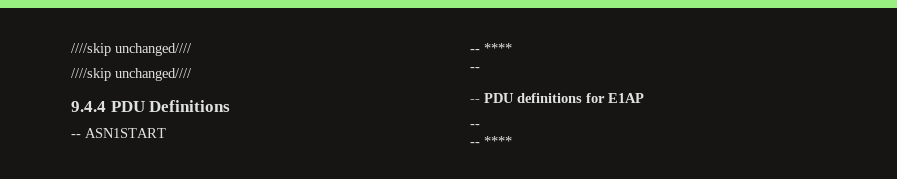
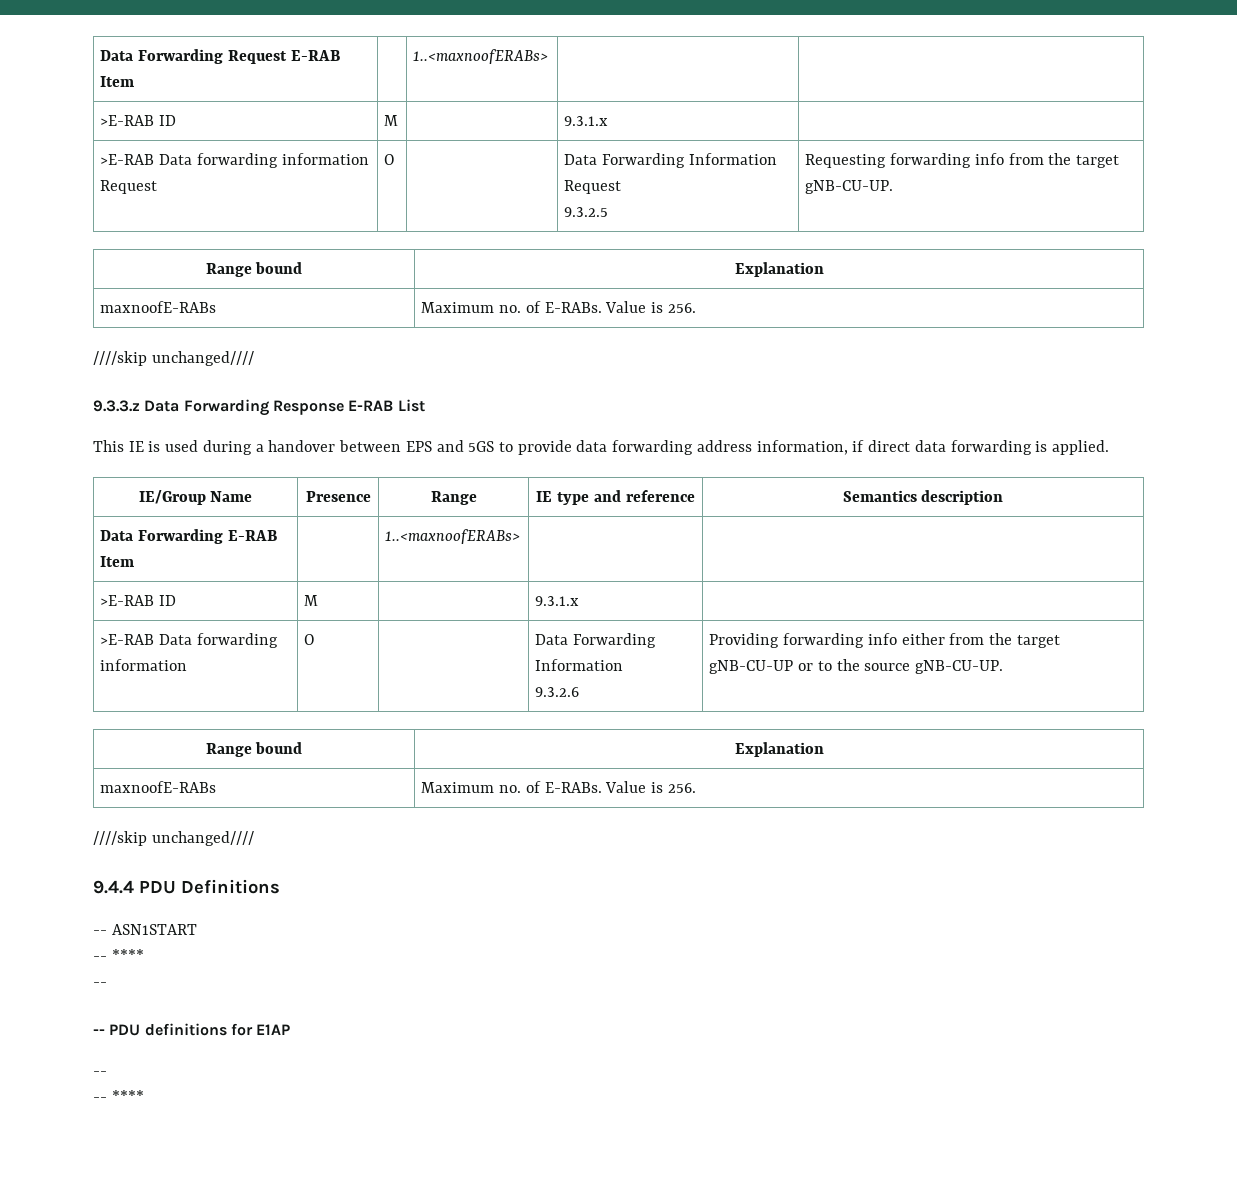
[71,43,192,56] ////skip unchanged//// -> [100,49,340,64] [100,76,135,87] [413,49,549,64] [100,115,177,126] [384,115,399,126] [564,116,609,126] [100,153,369,168] [100,180,158,194] [384,154,396,165] [564,153,777,168] [564,180,622,194] [564,207,609,217] [805,153,1119,168] [805,180,894,194] [205,262,303,277] [734,262,824,277] [100,301,217,313] [421,301,696,313] [93,351,254,366] [93,399,425,416] [93,440,1109,455] [138,490,253,505] [305,491,371,502] [430,491,477,505] [536,490,695,505] [842,490,1004,505] [100,529,277,544] [100,556,135,567] [385,529,521,544] [100,595,177,606] [304,595,319,606] [535,596,580,606] [100,633,278,648] [100,659,188,671] [304,634,316,645] [535,633,657,648] [535,659,624,671] [535,687,580,697] [709,633,1060,648] [709,659,1003,674] [205,742,303,757] [734,742,824,757] [100,781,217,793] [421,781,696,793] Data Forwarding Request E-RAB Item | | 1..<maxnoofERABs> | | // >E-RAB ID | M | | 9.3.1.x | // >E-RAB Data forwarding information Request | O | | Data Forwarding Information Request // 9.3.2.5 | Requesting forwarding info from the target gNB-CU-UP. // Range bound | Explanation // maxnoofE-RABs | Maximum no. of E-RABs. Value is 256. // ////skip unchanged//// // 9.3.3.z Data Forwarding Response E-RAB List // This IE is used during a handover between EPS and 5GS to provide data forwarding address information, if direct data forwarding is applied. // IE/Group Name | Presence | Range | IE type and reference | Semantics description // Data Forwarding E-RAB Item | | 1..<maxnoofERABs> | | // >E-RAB ID | M | | 9.3.1.x | // >E-RAB Data forwarding information | O | | Data Forwarding Information // 9.3.2.6 | Providing forwarding info either from the target gNB-CU-UP or to the source gNB-CU-UP. // Range bound | Explanation // maxnoofE-RABs | Maximum no. of E-RABs. Value is 256.

